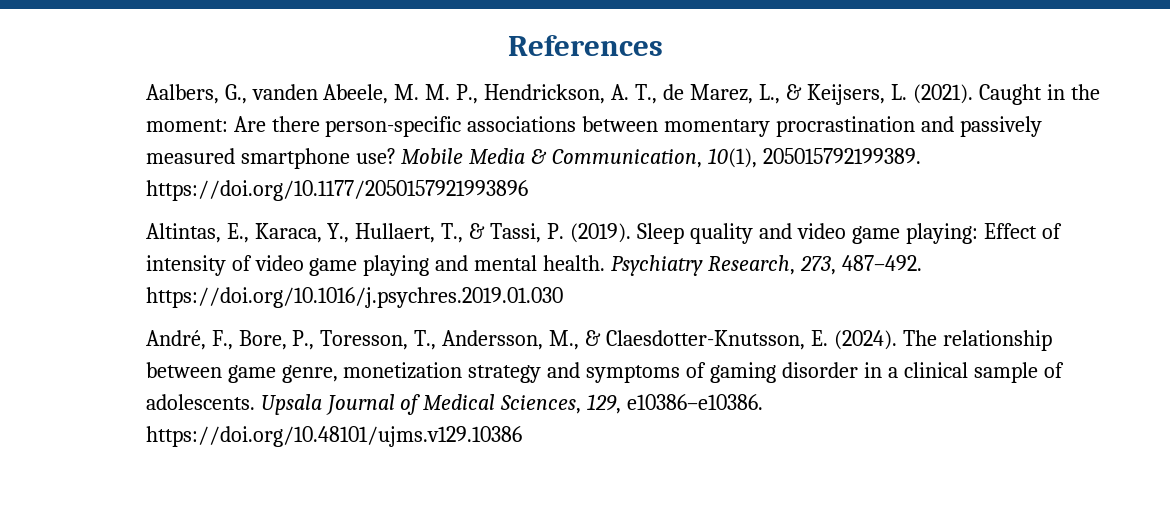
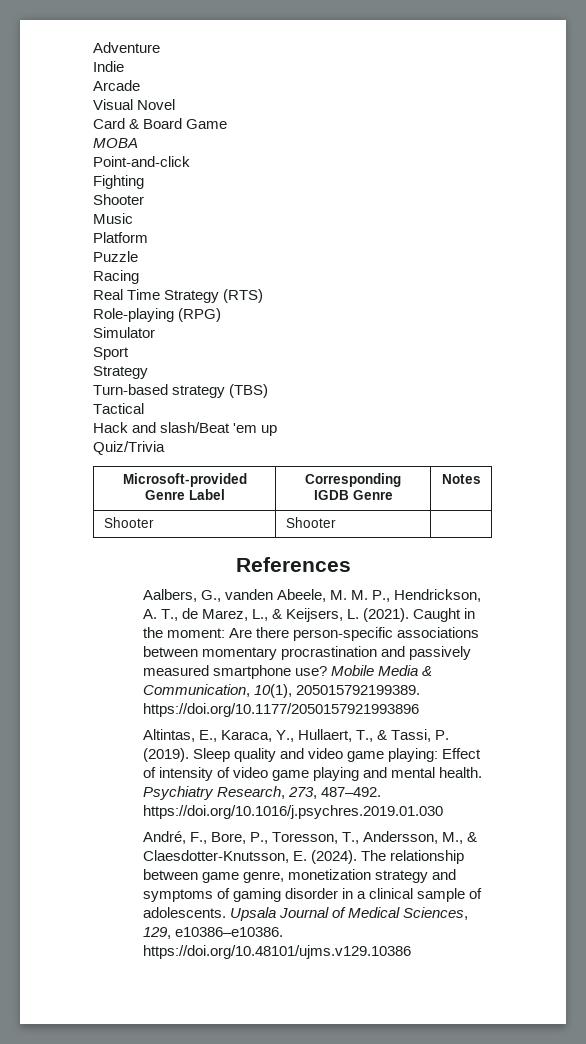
(507, 45) none -> [93,42,160,53] [93,61,124,72] [93,80,140,91] [93,99,176,110] [93,118,228,129] [93,138,138,148] [93,156,190,167] [93,175,144,189] [93,194,144,205] [93,213,133,224] [93,232,148,243] [93,251,138,262] [93,270,139,284] [93,289,264,303] [93,308,222,322] [93,327,155,338] [93,347,129,360] [93,366,148,379] [93,384,269,398] [93,403,144,414] [93,422,278,436] [93,441,165,455] [122,473,247,487] [144,489,225,500] [305,473,401,487] [313,490,393,500] [441,474,481,484] [103,517,154,528] [285,517,336,528] Adventure // Indie // Arcade // Visual Novel // Card & Board Game // MOBA // Point-and-click // Fighting // Shooter // Music // Platform // Puzzle // Racing // Real Time Strategy (RTS) // Role-playing (RPG) // Simulator // Sport // Strategy // Turn-based strategy (TBS) // Tactical // Hack and slash/Beat 'em up // Quiz/Trivia // Microsoft-provided Genre Label | Corresponding IGDB Genre | Notes // Shooter | Shooter | //

